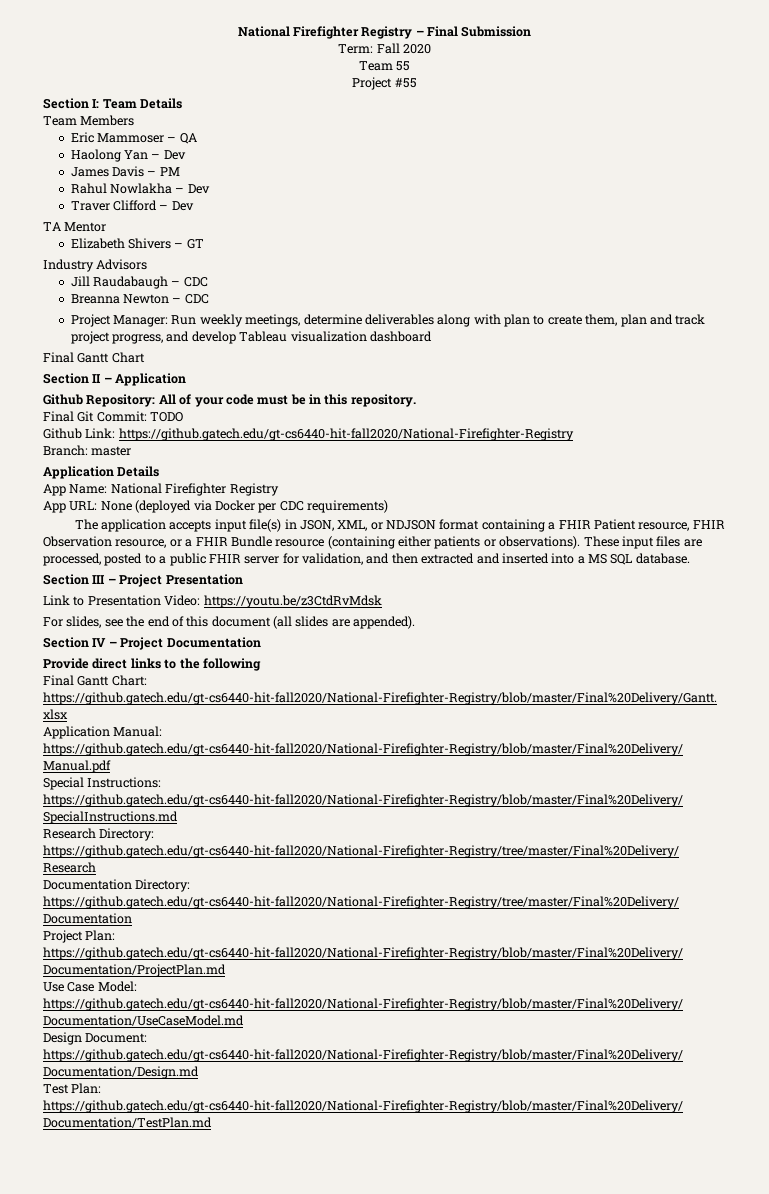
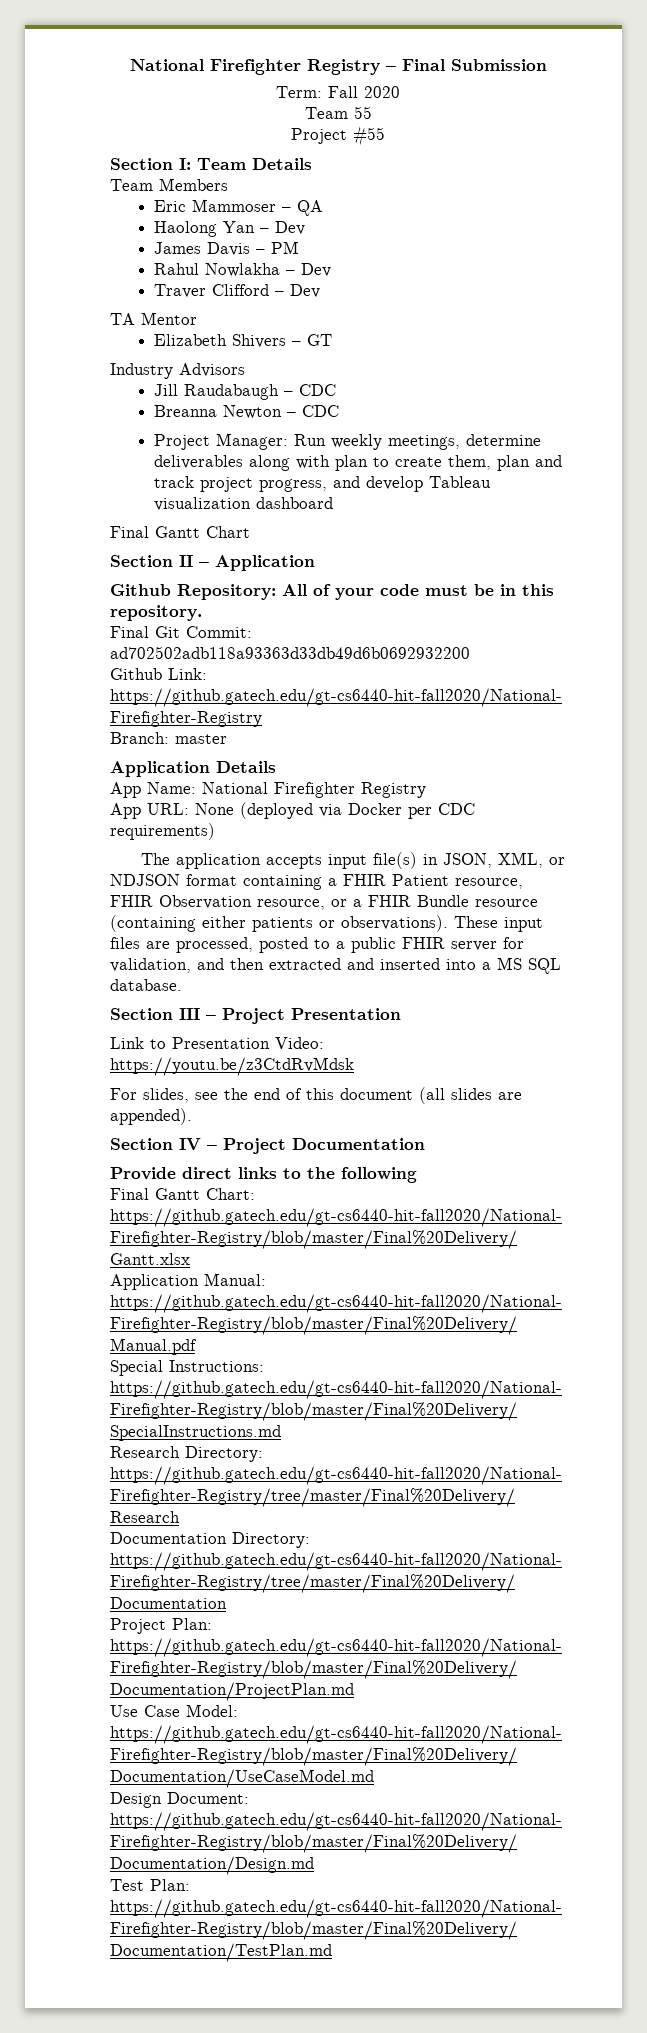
[150,412,184,422] TODO -> [110,646,470,659] ad702502adb118a93363d33db49d6b0692932200

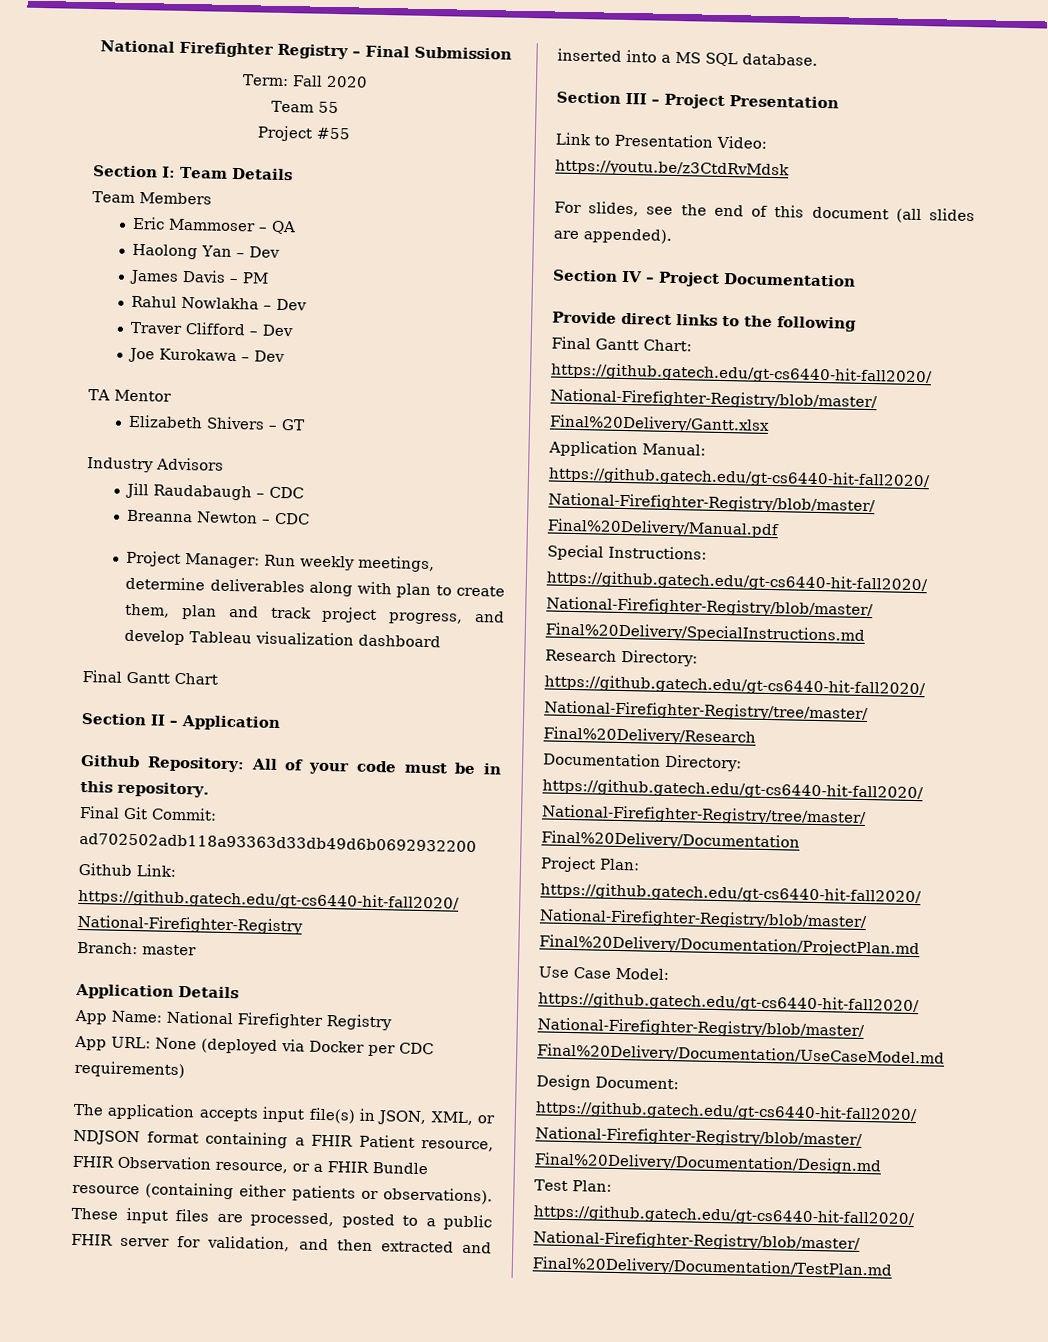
(321, 291) none -> [128,347,286,363] // Joe Kurokawa – Dev

